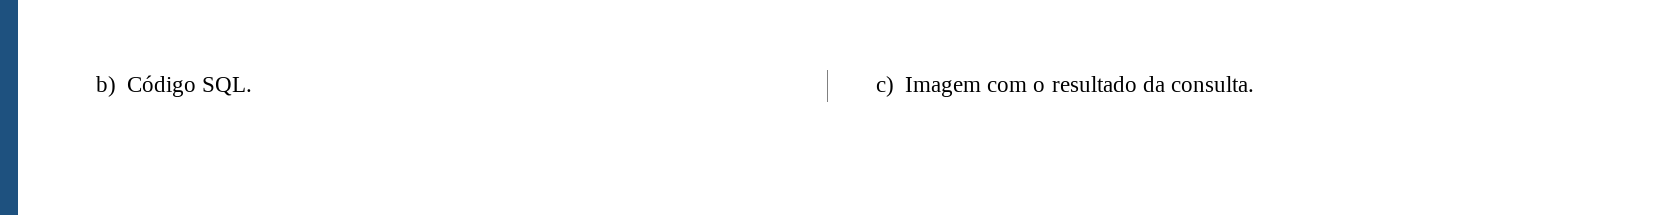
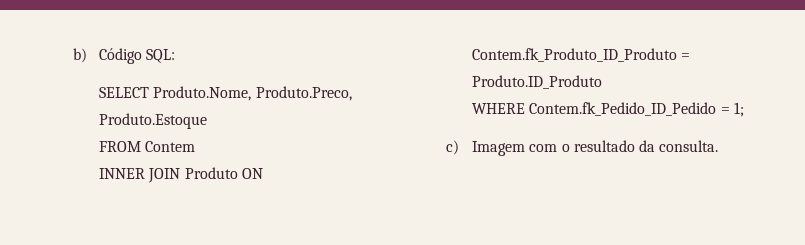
[202,77,253,96] SQL. -> [146,49,176,63] [99,86,352,101] [99,113,208,129] [99,141,196,152] [99,167,263,183] [472,48,691,62] [472,75,603,89] [472,102,744,117] SQL: // SELECT Produto.Nome, Produto.Preco, Produto.Estoque // FROM Contem // INNER JOIN Produto ON Contem.fk_Produto_ID_Produto = Produto.ID_Produto // WHERE Contem.fk_Pedido_ID_Pedido = 1;

